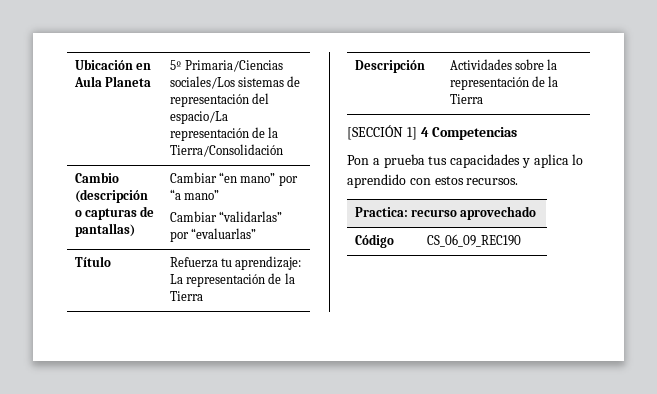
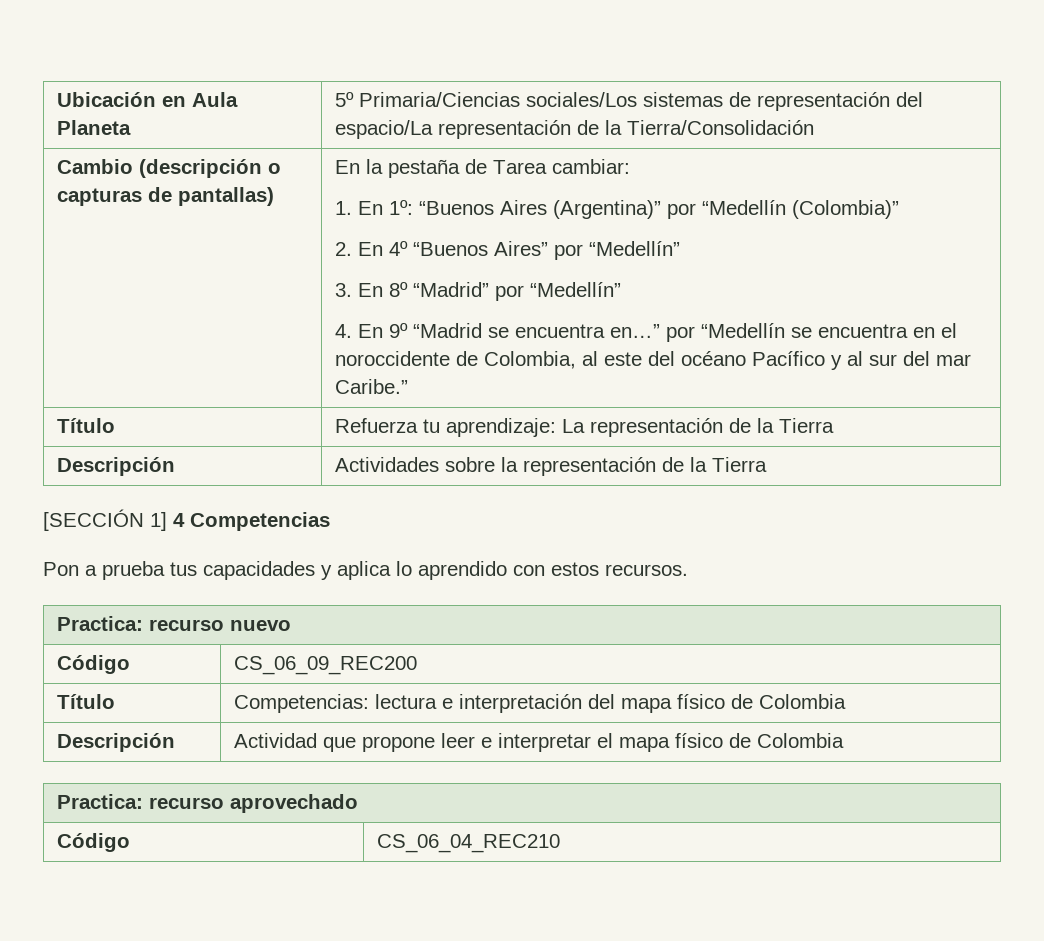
[169,172,298,186] [169,189,219,200] [169,211,282,222] [169,228,256,242] Cambiar “en mano” por “a mano” // Cambiar “validarlas” por “evaluarlas” -> [335,159,631,178] [335,200,900,219] [335,241,681,260] [335,282,622,301] [335,323,958,342] [335,351,972,370] [335,379,409,394] En la pestaña de Tarea cambiar: // 1. En 1º: “Buenos Aires (Argentina)” por “Medellín (Colombia)” // 2. En 4º “Buenos Aires” por “Medellín” // 3. En 8º “Madrid” por “Medellín” // 4. En 9º “Madrid se encuentra en…” por “Medellín se encuentra en el noroccidente de Colombia, al este del océano Pacífico y al sur del mar Caribe.”
(519, 181) none -> [57,616,292,631] [57,655,131,674] [234,656,418,675] [57,694,116,709] [234,694,847,713] [57,733,176,752] [234,733,845,752] // Practica: recurso nuevo // Código | CS_06_09_REC200 // Título | Competencias: lectura e interpretación del mapa físico de Colombia // Descripción | Actividad que propone leer e interpretar el mapa físico de Colombia
[426,234,521,247] CS_06_09_REC190 -> [377,834,561,853] CS_06_04_REC210

